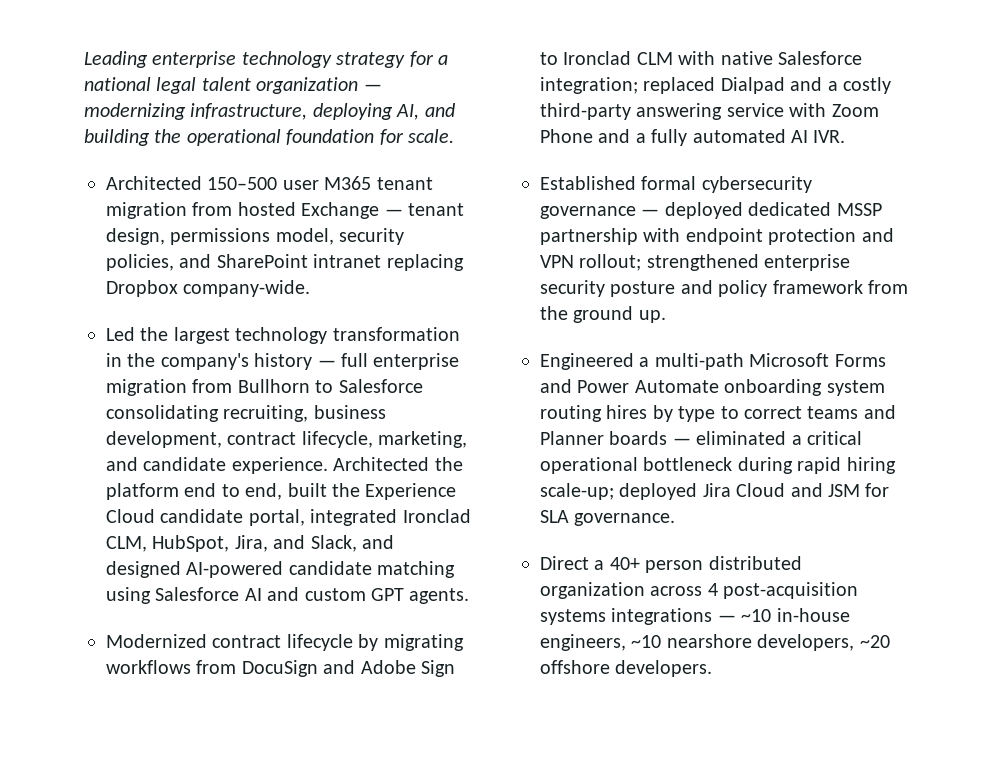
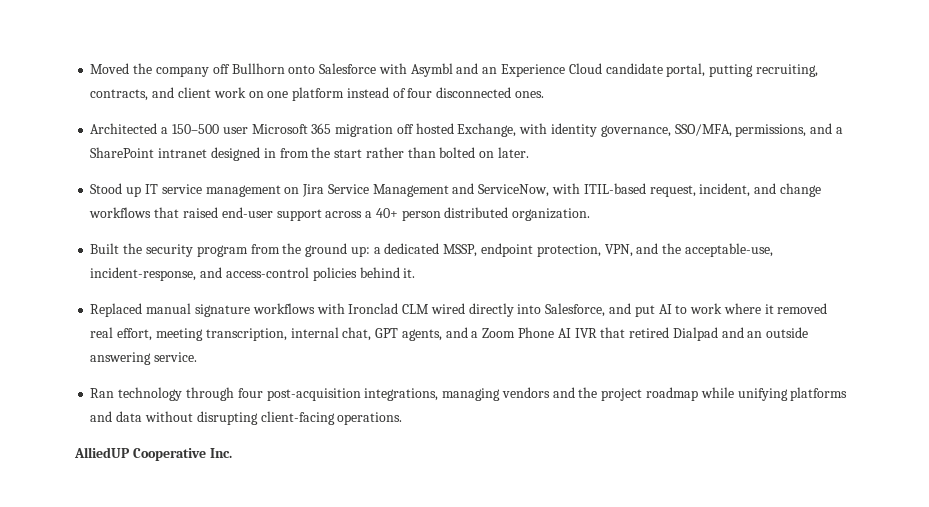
[84,51,448,68] [84,77,382,94] [84,103,455,120] [84,129,454,146] [106,176,433,190] [106,202,464,219] [106,228,405,245] [106,254,464,271] [106,280,311,297] [106,327,460,344] [106,353,460,370] [106,379,423,396] [106,405,386,422] [106,431,468,448] [106,457,463,474] [106,483,457,500] [106,509,471,526] [106,535,394,552] [106,561,456,578] [106,587,470,604] [106,634,464,651] [106,660,455,677] [540,51,862,65] [540,77,891,94] [540,103,879,120] [540,129,846,146] [540,176,812,193] [540,202,882,219] [540,228,894,245] [540,254,851,271] [540,280,908,297] [540,306,666,323] [540,353,886,370] [540,379,885,396] [540,405,896,422] [540,431,862,445] [540,457,896,474] [540,483,890,500] [540,510,676,526] [540,556,802,573] [540,582,859,599] [540,608,850,625] [540,634,890,651] [540,660,713,677] Leading enterprise technology strategy for a national legal talent organization — modernizing infrastructure, deploying AI, and building the operational foundation for scale. // Architected 150–500 user M365 tenant migration from hosted Exchange — tenant design, permissions model, security policies, and SharePoint intranet replacing Dropbox company-wide. // Led the largest technology transformation in the company's history — full enterprise migration from Bullhorn to Salesforce consolidating recruiting, business development, contract lifecycle, marketing, and candidate experience. Architected the platform end to end, built the Experience Cloud candidate portal, integrated Ironclad CLM, HubSpot, Jira, and Slack, and designed AI-powered candidate matching using Salesforce AI and custom GPT agents. // Modernized contract lifecycle by migrating workflows from DocuSign and Adobe Sign to Ironclad CLM with native Salesforce integration; replaced Dialpad and a costly third-party answering service with Zoom Phone and a fully automated AI IVR. // Established formal cybersecurity governance — deployed dedicated MSSP partnership with endpoint protection and VPN rollout; strengthened enterprise security posture and policy framework from the ground up. // Engineered a multi-path Microsoft Forms and Power Automate onboarding system routing hires by type to correct teams and Planner boards — eliminated a critical operational bottleneck during rapid hiring scale-up; deployed Jira Cloud and JSM for SLA governance. // Direct a 40+ person distributed organization across 4 post-acquisition systems integrations — ~10 in-house engineers, ~10 nearshore developers, ~20 offshore developers. -> [90,63,818,77] [90,87,544,101] [90,123,843,137] [90,147,529,161] [90,183,821,197] [89,207,591,221] [90,243,773,257] [90,267,416,281] [90,303,828,317] [90,327,809,341] [90,352,198,365] [90,387,848,401] [90,411,403,425] [74,447,232,461] Moved the company off Bullhorn onto Salesforce with Asymbl and an Experience Cloud candidate portal, putting recruiting, contracts, and client work on one platform instead of four disconnected ones. // Architected a 150–500 user Microsoft 365 migration off hosted Exchange, with identity governance, SSO/MFA, permissions, and a SharePoint intranet designed in from the start rather than bolted on later. // Stood up IT service management on Jira Service Management and ServiceNow, with ITIL-based request, incident, and change workflows that raised end-user support across a 40+ person distributed organization. // Built the security program from the ground up: a dedicated MSSP, endpoint protection, VPN, and the acceptable-use, incident-response, and access-control policies behind it. // Replaced manual signature workflows with Ironclad CLM wired directly into Salesforce, and put AI to work where it removed real effort, meeting transcription, internal chat, GPT agents, and a Zoom Phone AI IVR that retired Dialpad and an outside answering service. // Ran technology through four post-acquisition integrations, managing vendors and the project roadmap while unifying platforms and data without disrupting client-facing operations. // AlliedUP Cooperative Inc.

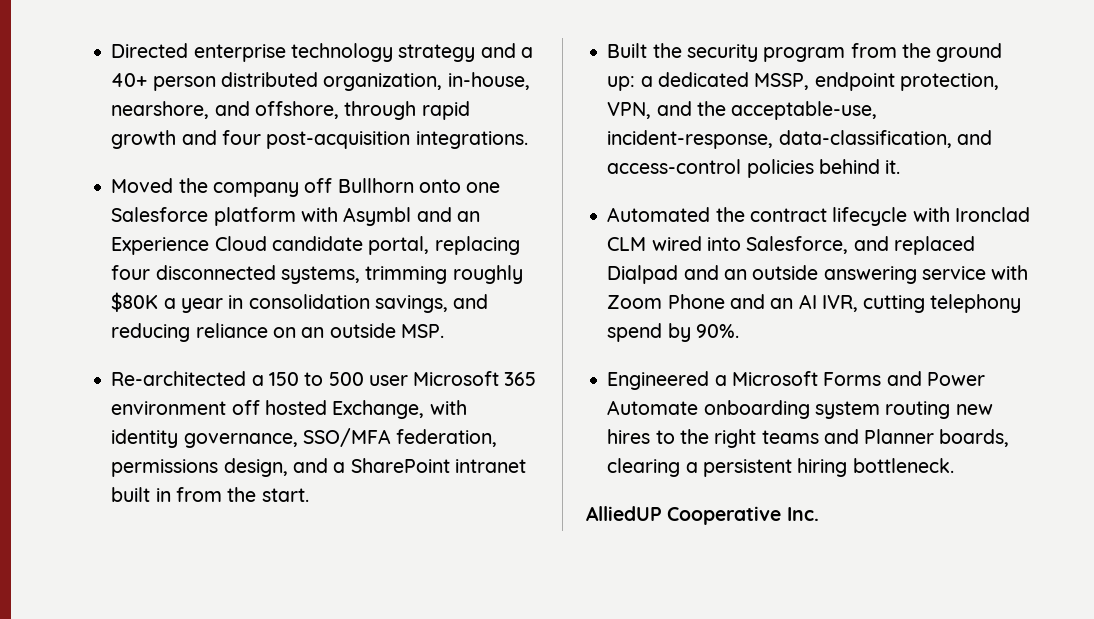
(90, 68) none -> [111,43,533,62] [111,72,530,91] [111,101,470,120] [111,130,528,149] Directed enterprise technology strategy and a 40+ person distributed organization, in-house, nearshore, and offshore, through rapid growth and four post-acquisition integrations. //
[319,63,377,74] Salesforce -> [466,182,501,193] [111,207,296,226] one Salesforce platform
[709,64,818,77] [90,87,544,101] [90,123,219,134] putting recruiting, contracts, and client work on one platform instead of four disconnected ones. // Architected a 150–500 -> [434,236,520,255] [111,265,523,284] [111,292,489,313] [111,323,444,342] [111,371,364,386] replacing four disconnected systems, trimming roughly $80K a year in consolidation savings, and reducing reliance on an outside MSP. // Re-architected a 150 to 500
[335,124,394,137] migration -> [111,401,227,415] environment
[674,124,807,137] SSO/MFA, permissions, -> [302,428,498,447] [111,458,288,477] SSO/MFA federation, permissions design,
[210,147,260,161] designed -> [111,487,151,502] built
[334,147,529,158] [90,183,821,197] [89,207,591,221] start rather than bolted on later. // Stood up IT service management on Jira Service Management and ServiceNow, with ITIL-based request, incident, and change workflows that raised end-user support across a 40+ person distributed organization. -> [261,488,309,502] start.
(197, 274) none -> [778,130,952,148] data-classification,
[90,303,315,317] Replaced manual signature workflows -> [607,207,908,226] Automated the contract lifecycle
[468,303,514,317] directly -> (702, 243) none
[634,303,828,317] [90,327,670,341] put AI to work where it removed real effort, meeting transcription, internal chat, GPT agents, and a Zoom Phone AI IVR that retired -> [893,236,975,255] replaced
[154,352,198,362] [90,387,848,401] [90,411,403,425] service. // Ran technology through four post-acquisition integrations, managing vendors and the project roadmap while unifying platforms and data without disrupting client-facing operations. -> [921,265,1029,280] [607,294,1022,313] [607,323,739,342] [607,371,985,390] [607,400,993,419] [607,429,1010,448] [607,458,954,477] service with Zoom Phone and an AI IVR, cutting telephony spend by 90%. // Engineered a Microsoft Forms and Power Automate onboarding system routing new hires to the right teams and Planner boards, clearing a persistent hiring bottleneck.

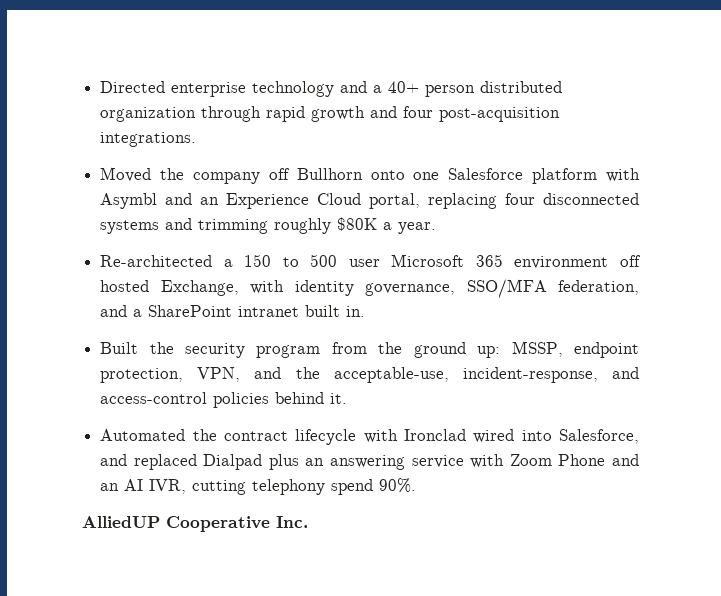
[398,44,476,62] strategy -> (335, 89) none
[323,72,530,91] [111,101,339,119] organization, in-house, nearshore, and offshore, -> [100,107,197,122] organization
[271,236,363,251] candidate -> (362, 199) none
[280,266,360,284] systems, -> [100,218,193,234] systems and
[180,294,489,313] [111,323,444,342] year in consolidation savings, and reducing reliance on an outside MSP. -> [398,222,437,234] year.
[111,458,288,477] permissions design, -> (639, 287) none
[155,487,309,502] in from the start. -> [346,306,366,317] in.
[640,72,749,87] a dedicated -> (501, 352) none
[778,130,952,148] data-classification, -> (598, 375) none
[607,237,647,251] CLM -> (466, 435) none
[683,265,819,280] and an outside -> [268,454,325,470] plus an
[667,323,691,342] by -> (374, 487) none
[607,371,985,390] [607,400,993,419] [607,429,1010,448] [607,458,954,477] // Engineered a Microsoft Forms and Power Automate onboarding system routing new hires to the right teams and Planner boards, clearing a persistent hiring bottleneck. -> (417, 485) none

